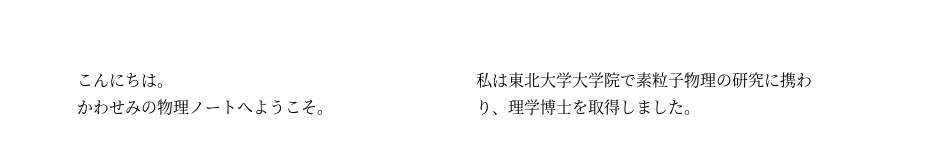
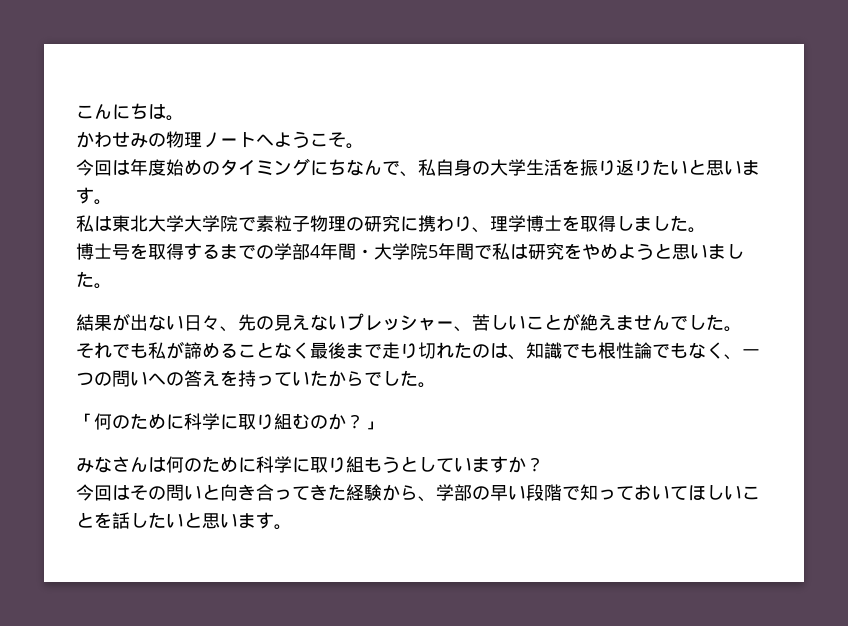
(333, 112) none -> [76,158,760,177] [76,187,112,205] // 今回は年度始めのタイミングにちなんで、私自身の大学生活を振り返りたいと思います。
(700, 112) none -> [76,243,744,260] [76,271,112,289] [76,313,742,332] [76,341,760,360] [76,370,436,388] [76,413,382,430] [76,456,544,473] [76,484,760,502] [76,512,292,530] // 博士号を取得するまでの学部4年間・大学院5年間で私は研究をやめようと思いました。 // 結果が出ない日々、先の見えないプレッシャー、苦しいことが絶えませんでした。 // それでも私が諦めることなく最後まで走り切れたのは、知識でも根性論でもなく、一つの問いへの答えを持っていたからでした。 // 「何のために科学に取り組むのか？」 // みなさんは何のために科学に取り組もうとしていますか？ // 今回はその問いと向き合ってきた経験から、学部の早い段階で知っておいてほしいことを話したいと思います。

